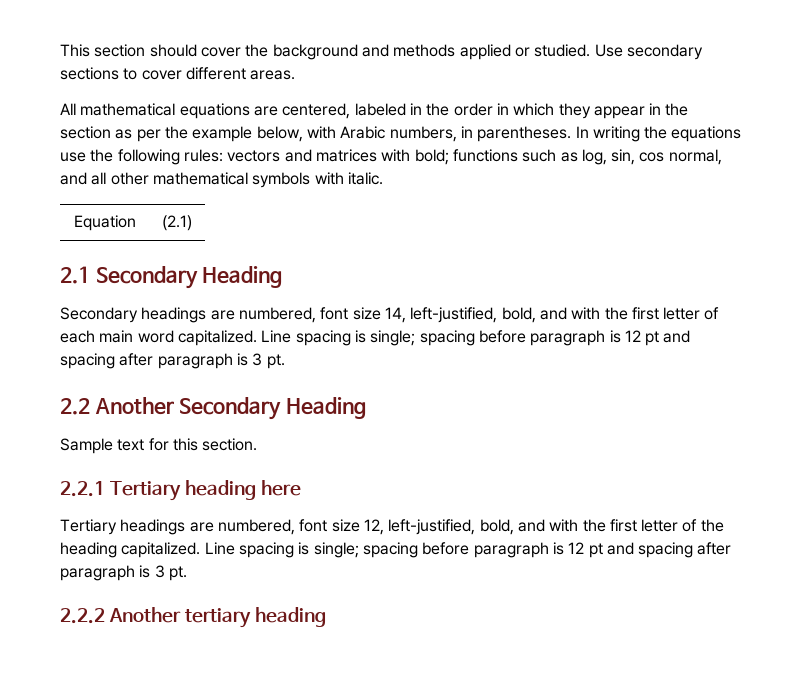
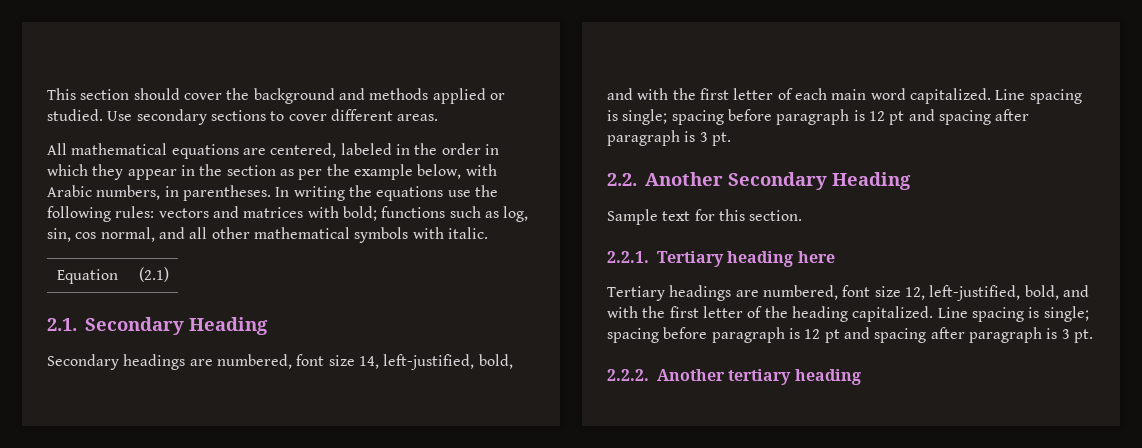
[60,266,90,284] 2.1 -> [47,318,77,331] 2.1.
[60,398,90,415] 2.2 -> [607,173,637,186] 2.2.
[60,481,105,497] 2.2.1 -> [607,251,649,263] 2.2.1.
[60,608,105,624] 2.2.2 -> [607,369,649,381] 2.2.2.

